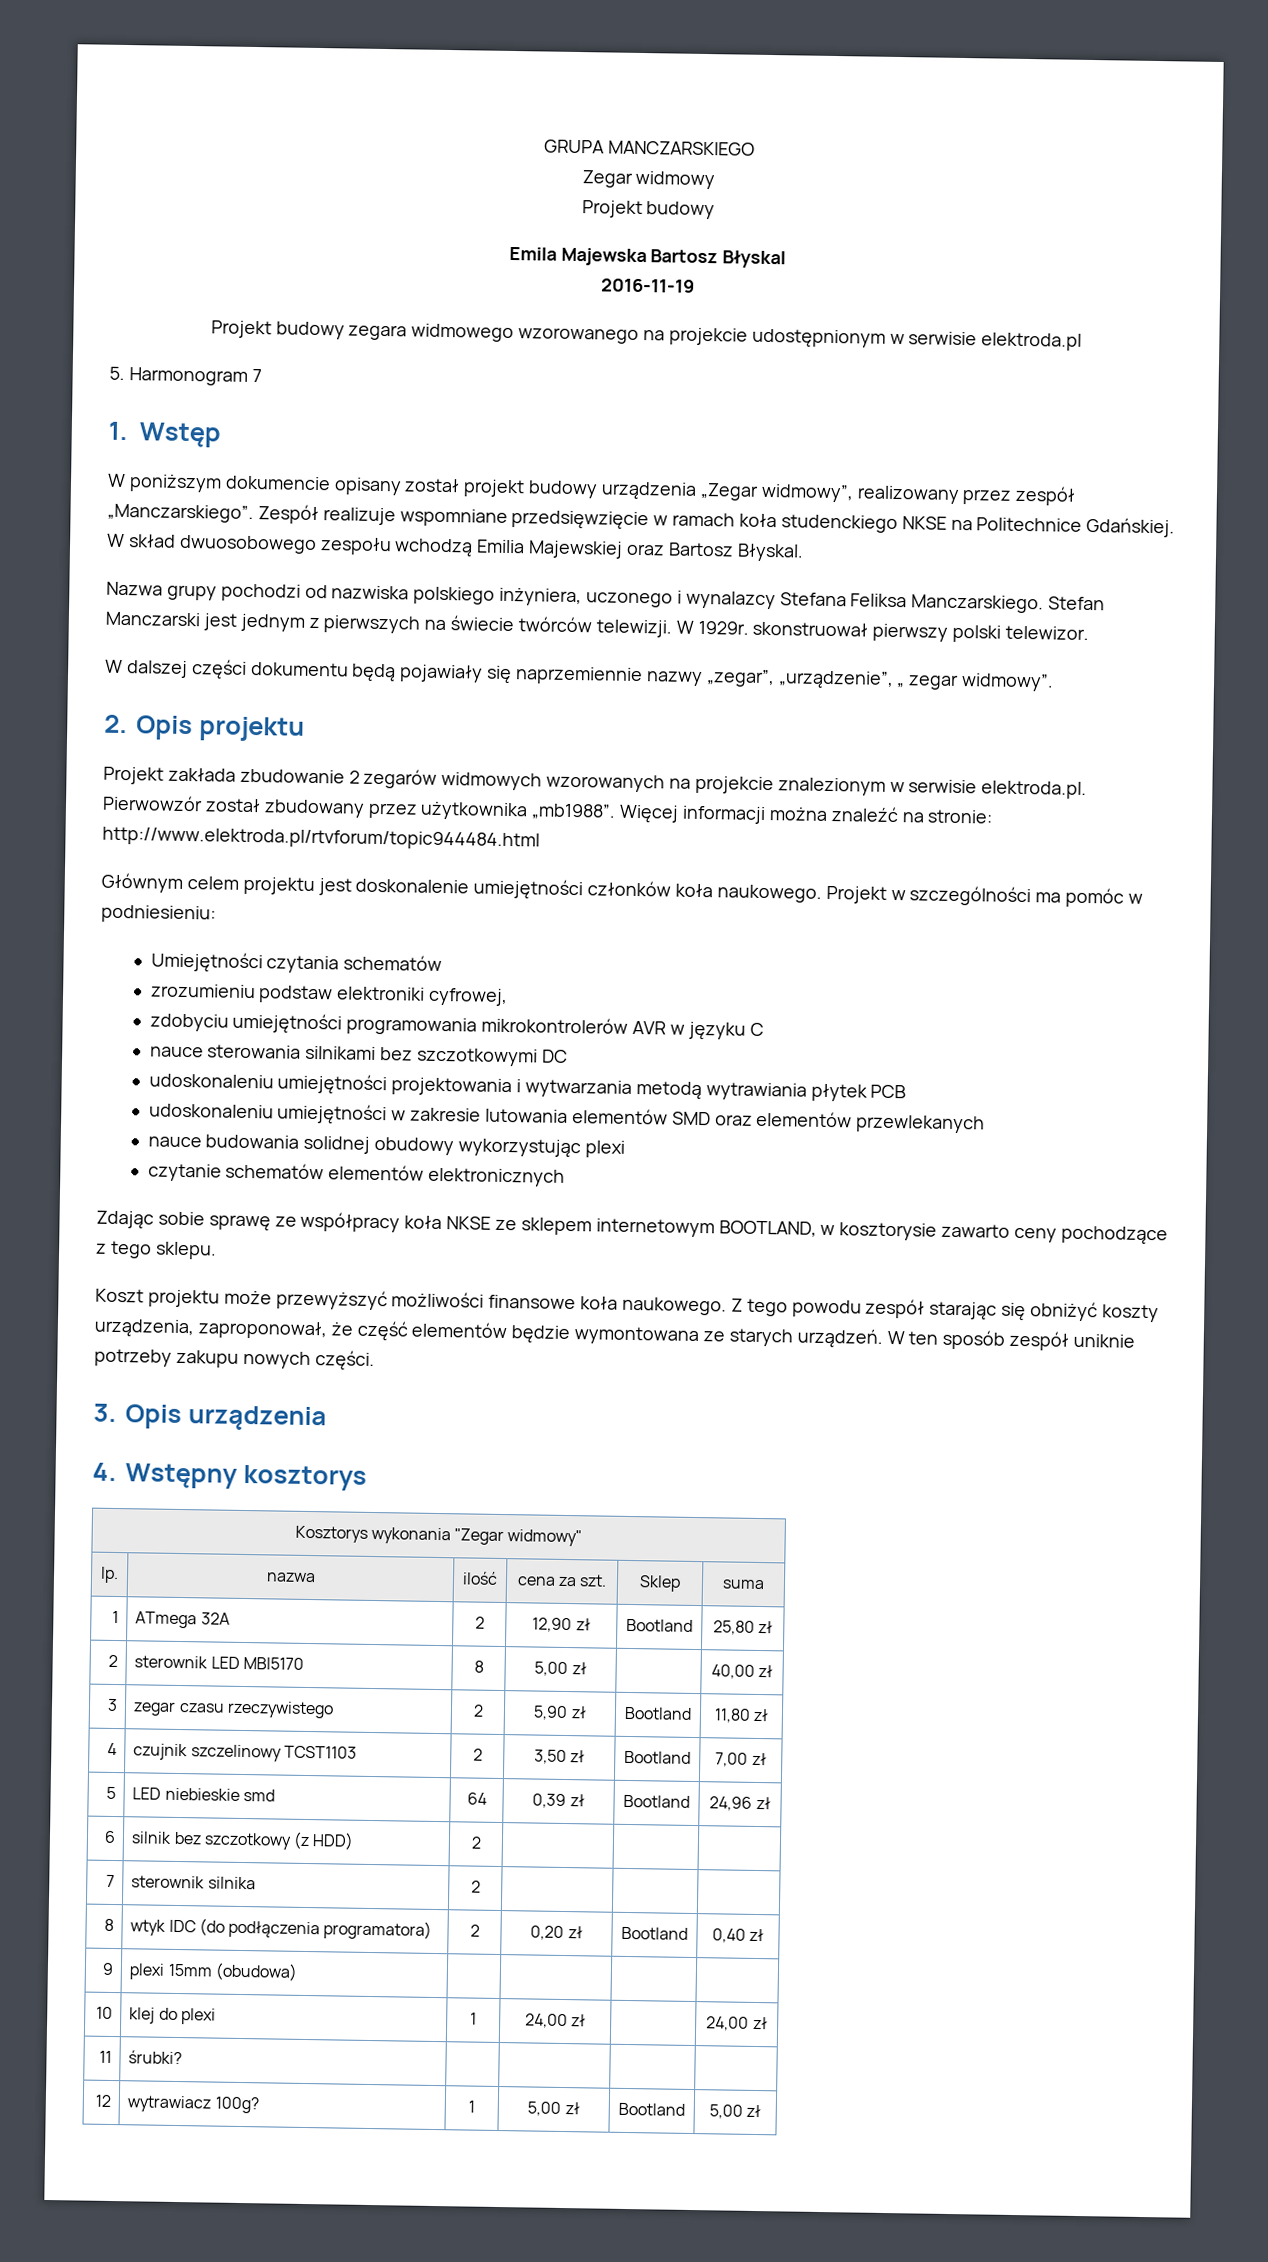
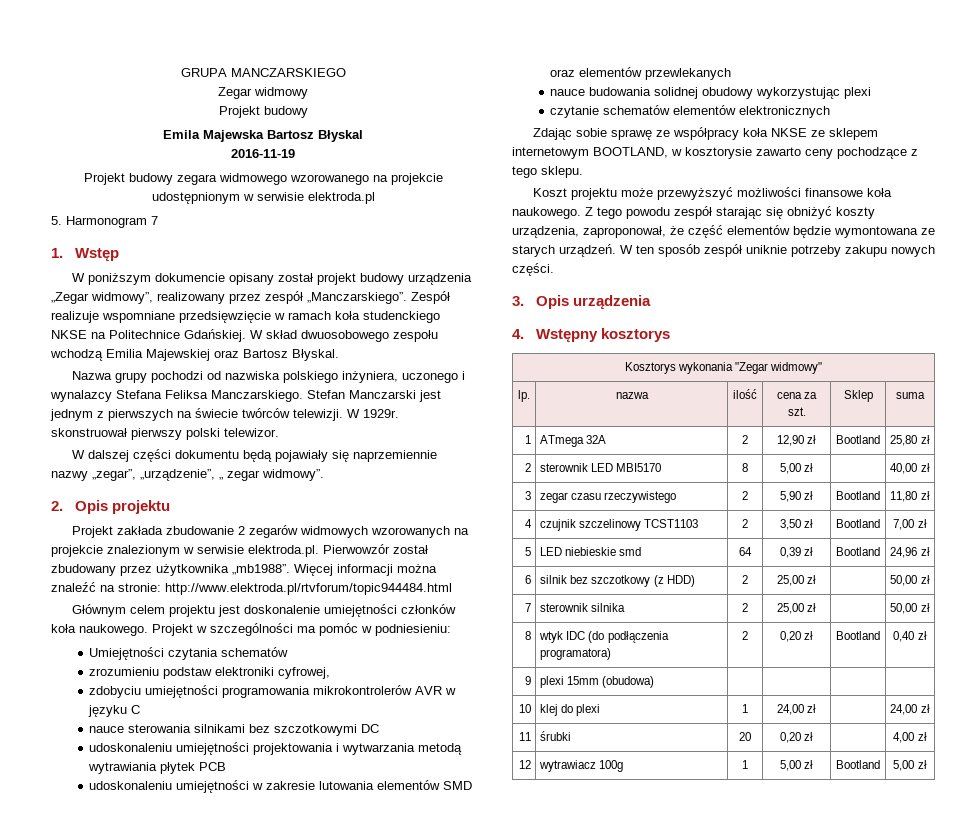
(482, 1842) | | -> [776,575,817,586] [890,575,930,586] 25,00 zł | | 50,00 zł
(481, 1886) | | -> [776,603,817,614] [890,603,930,614] 25,00 zł | | 50,00 zł
[128,2050,183,2065] śrubki? | | | | -> [540,731,572,741] [739,732,751,741] [779,732,814,743] [893,732,927,743] śrubki | 20 | 0,20 zł | | 4,00 zł
[214,2096,259,2114] 100g? -> [599,760,624,772] 100g

